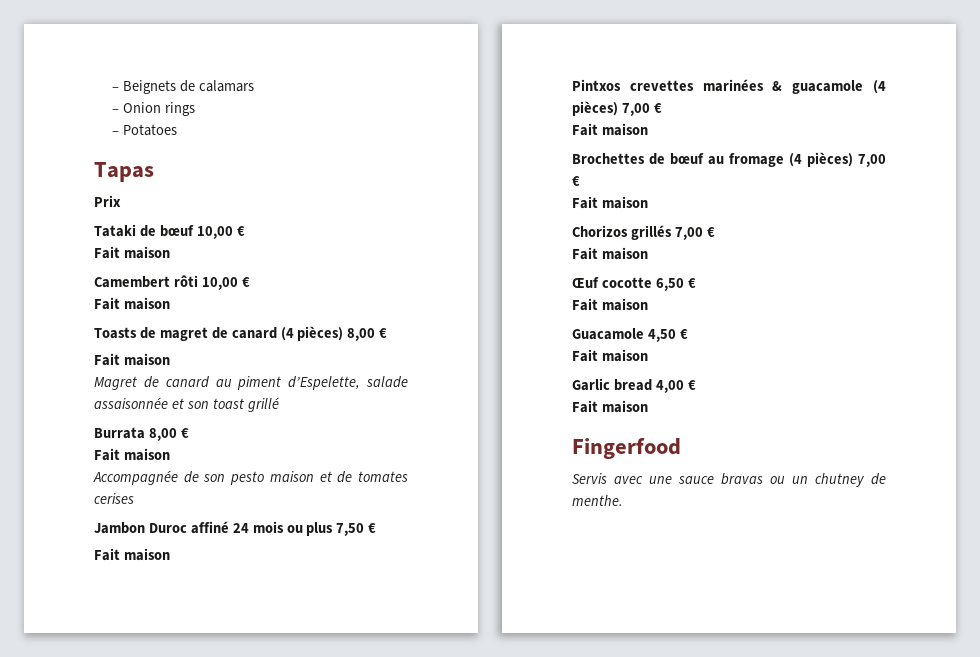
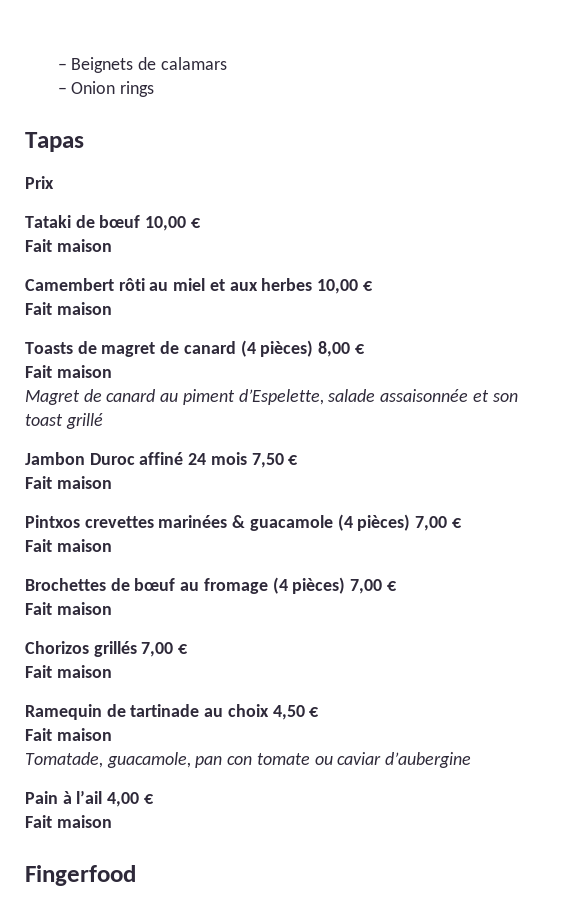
[111,124,177,136] // – Potatoes -> (155, 89) none
(198, 281) none -> [149,278,313,291] au miel et aux herbes
[94,427,189,441] [94,448,170,461] [93,470,409,485] [94,493,134,504] // Burrata 8,00 € // Fait maison // Accompagnée de son pesto maison et de tomates cerises -> (103, 421) none
[286,522,334,536] ou plus -> (247, 458) none
[572,277,696,291] [572,298,648,311] [572,328,688,342] [572,349,648,362] [572,378,652,391] Œuf cocotte 6,50 € // Fait maison // Guacamole 4,50 € // Fait maison // Garlic bread -> [25,704,320,720] [25,728,112,741] [25,752,472,768] [25,790,103,804] Ramequin de tartinade au choix 4,50 € // Fait maison // Tomatade, guacamole, pan con tomate ou caviar d’aubergine // Pain à l’ail
[572,473,886,487] [572,495,623,506] // Servis avec une sauce bravas ou un chutney de menthe. -> (136, 875) none

